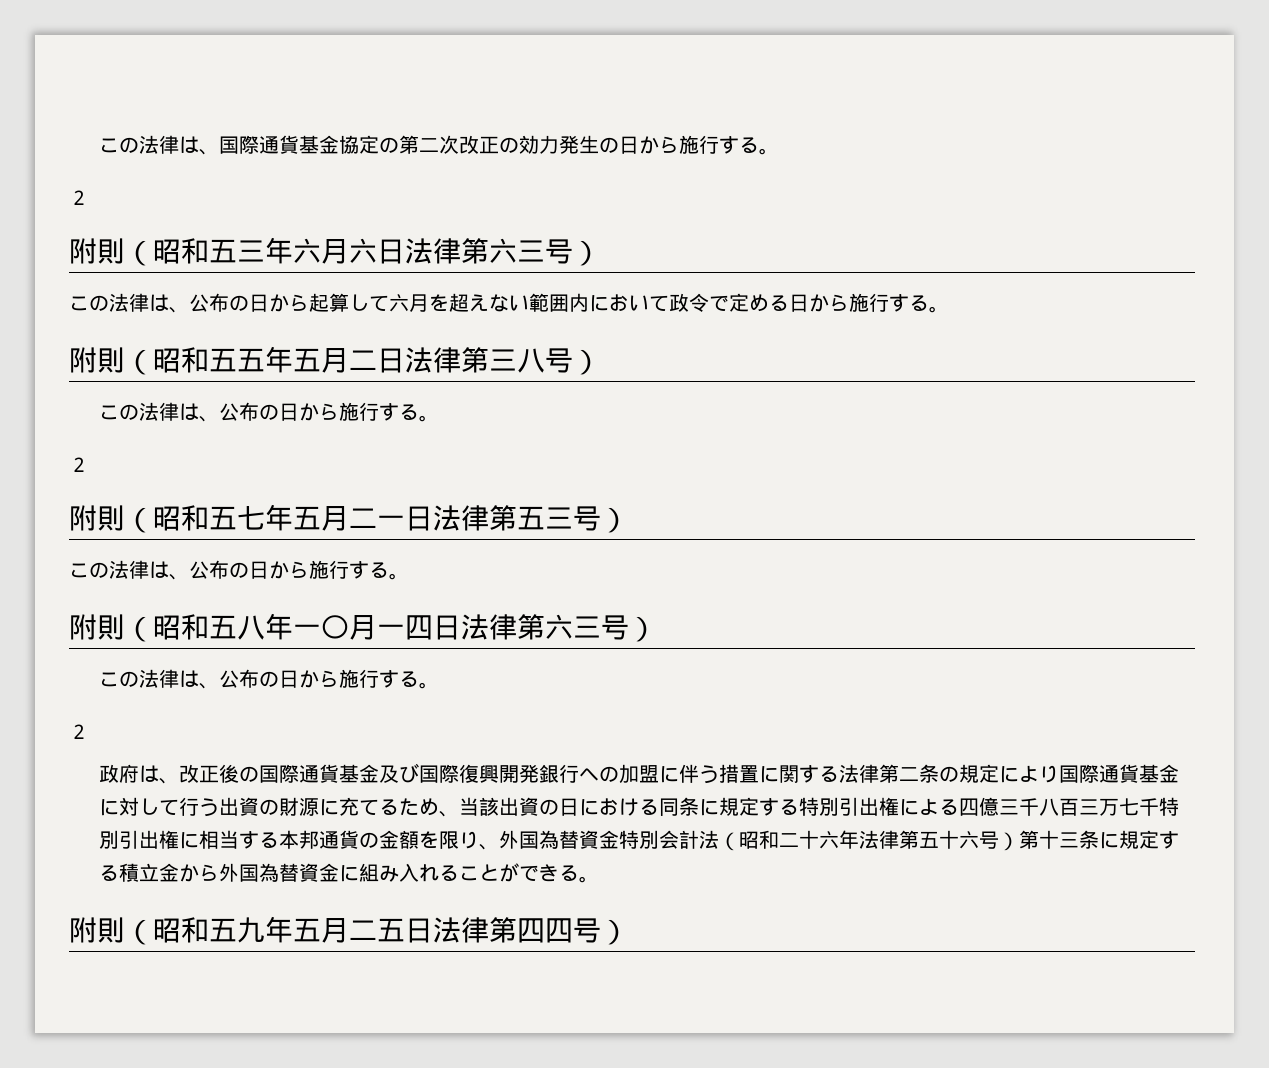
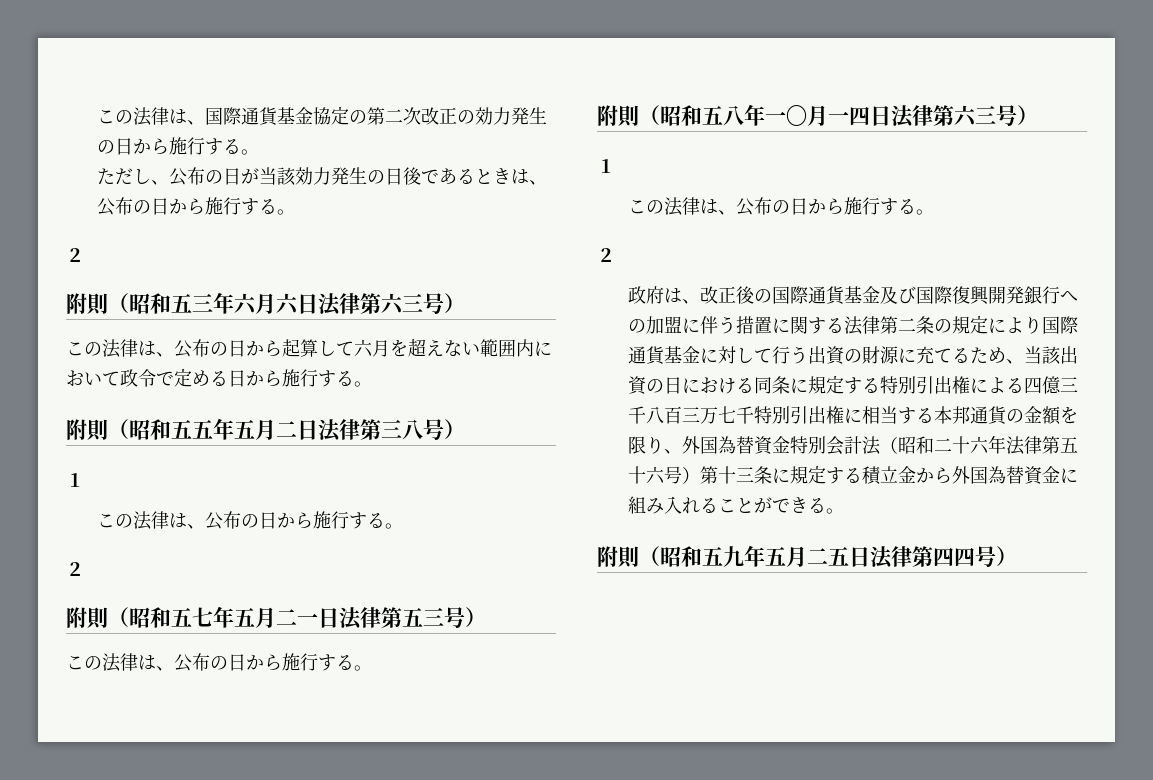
(779, 151) none -> [97,167,548,186] [97,197,296,216] // ただし、公布の日が当該効力発生の日後であるときは、公布の日から施行する。
(601, 362) none -> [66,473,84,487] // １
(657, 629) none -> [597,159,615,173] // １

